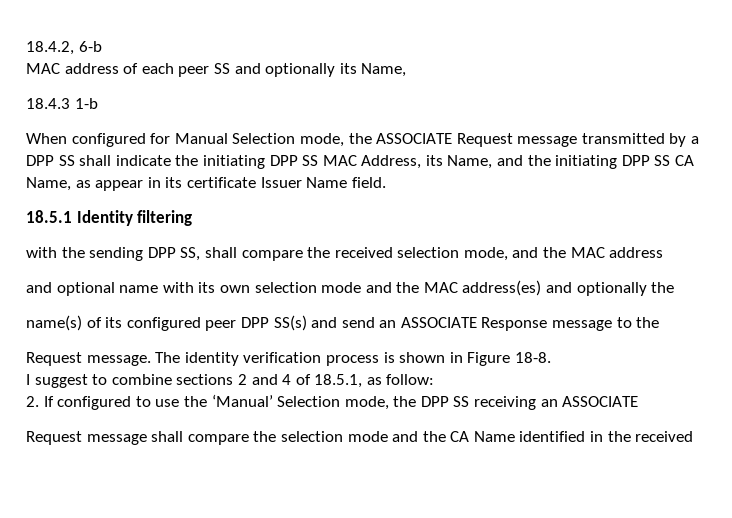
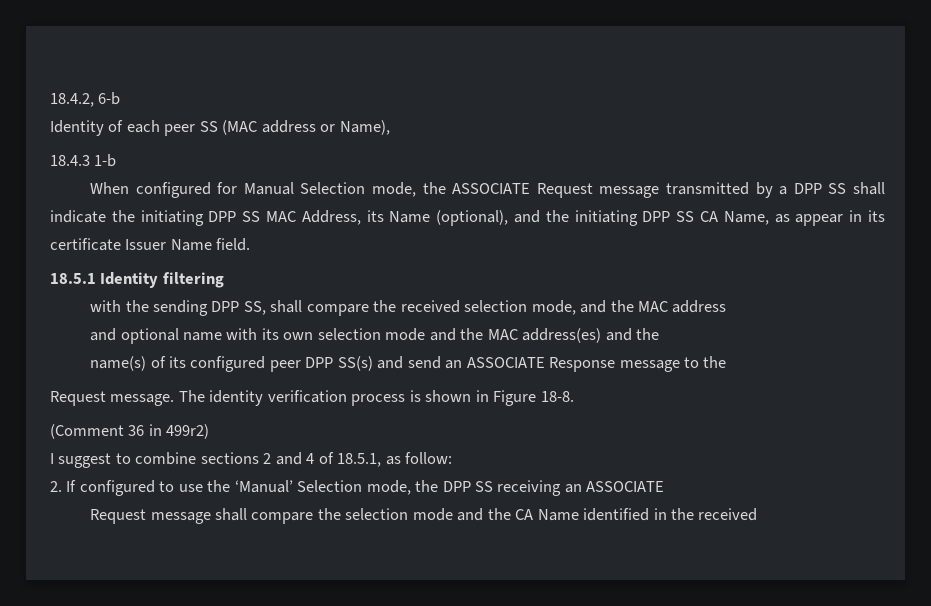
[26,63,119,74] MAC address -> [50,120,104,136] Identity
[234,63,407,77] and optionally its Name, -> [222,120,390,135] (MAC address or Name),
[447,155,493,169] Name, -> [389,210,509,226] Name (optional),
[576,282,647,296] optionally -> (632, 334) none
(551, 357) none -> [50,424,210,439] // (Comment 36 in 499r2)

